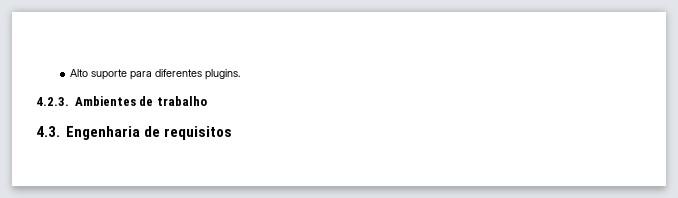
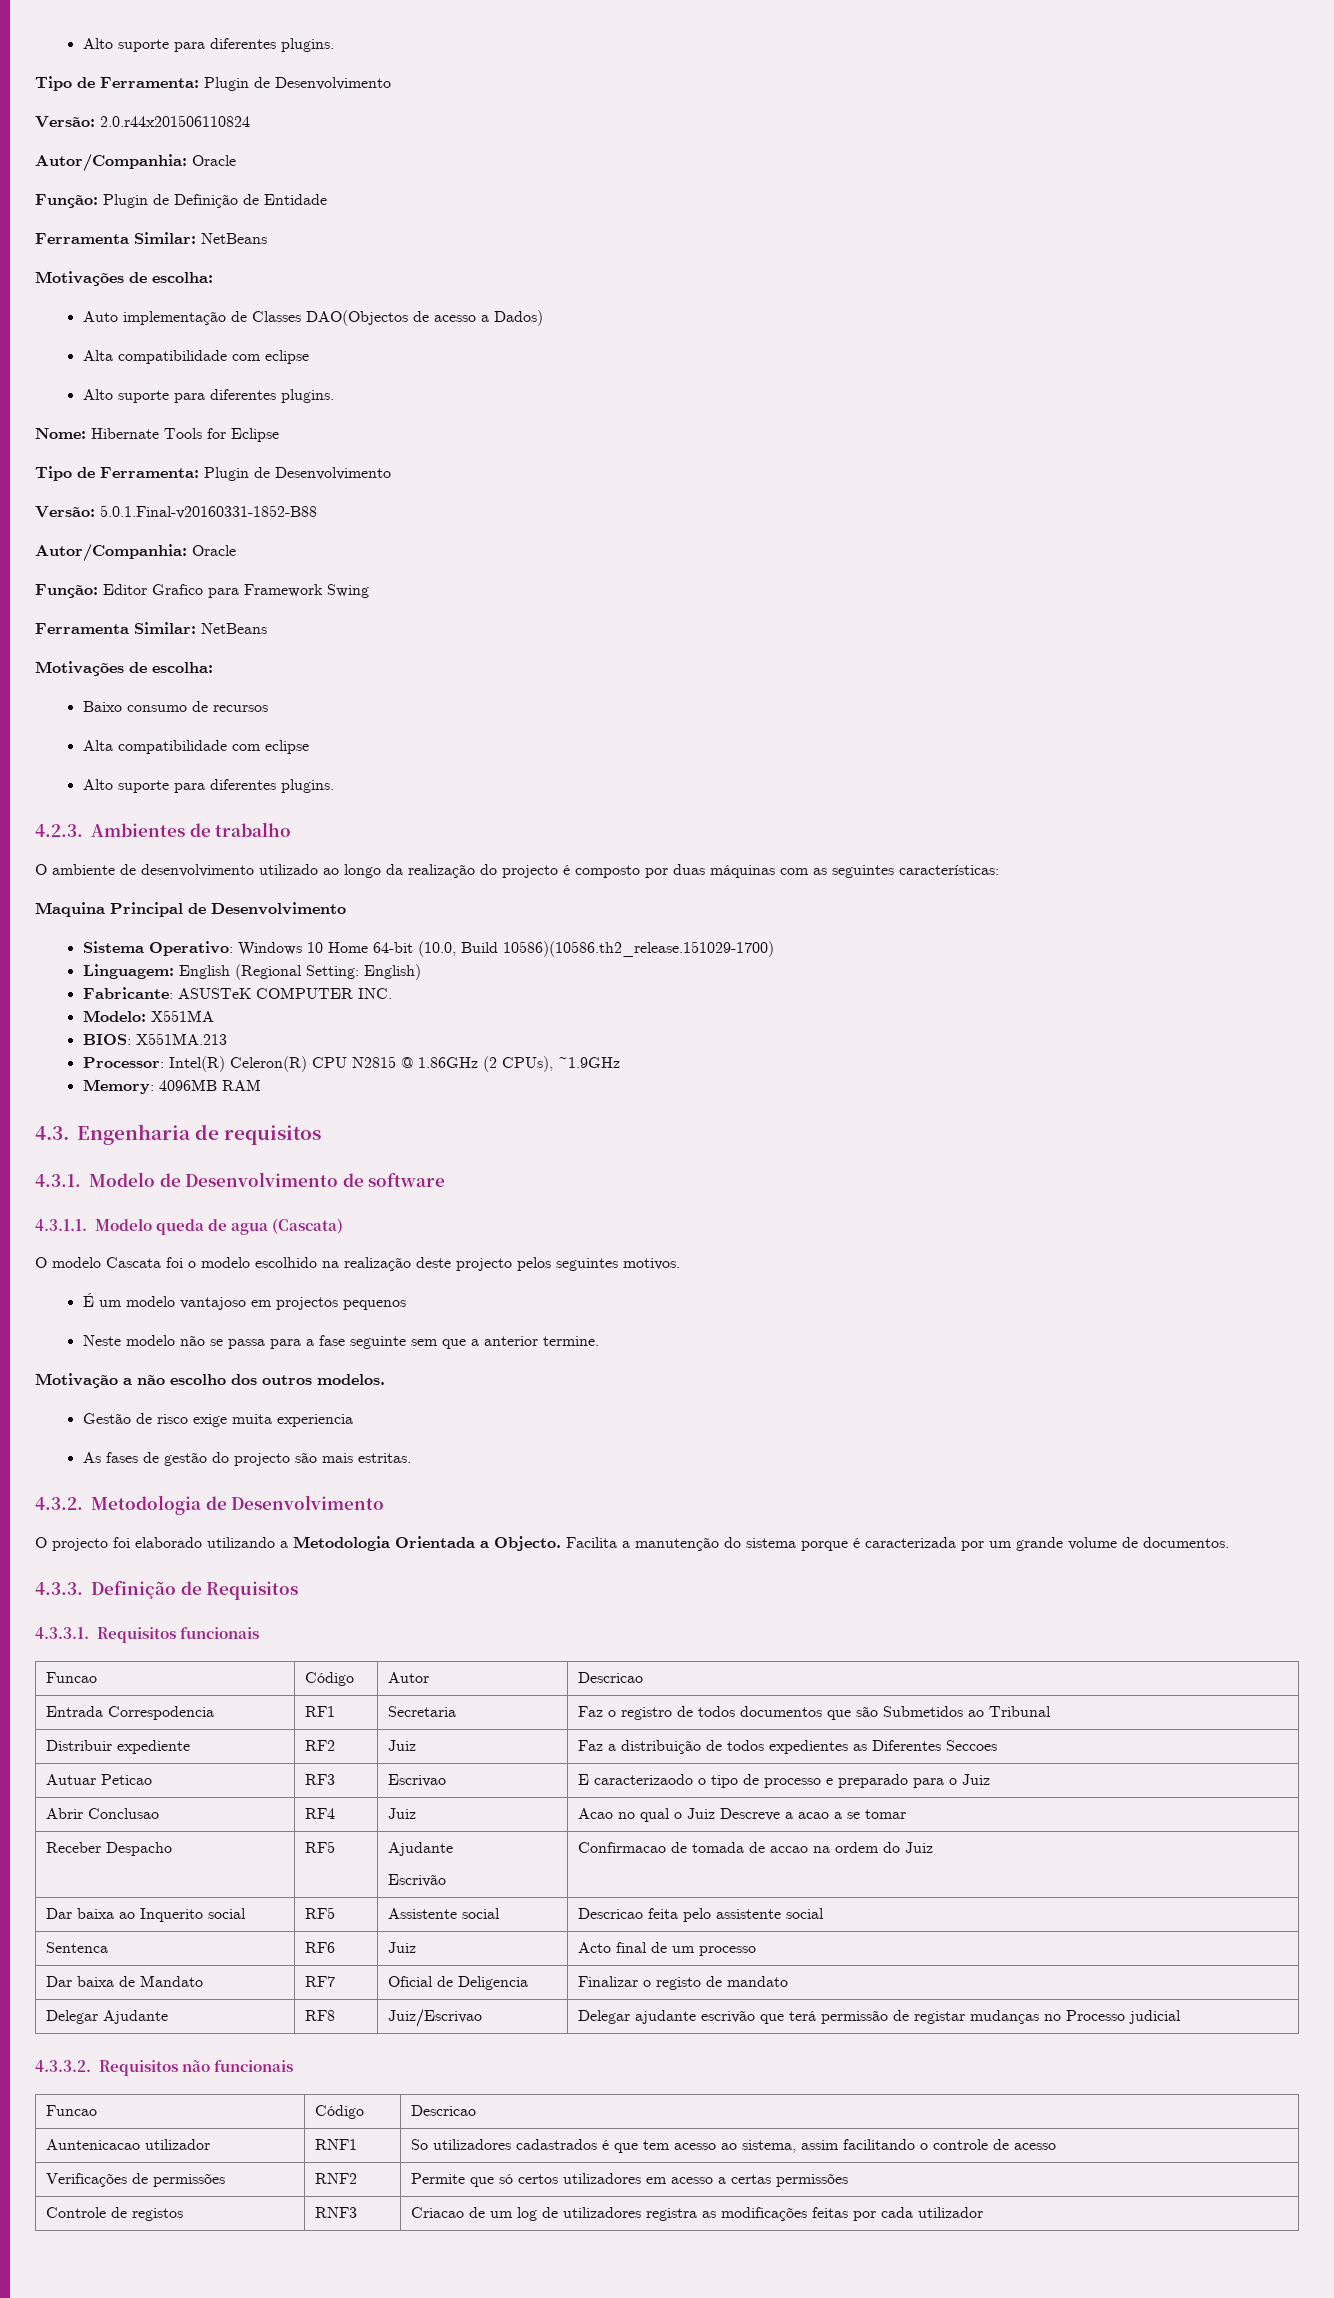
[69,69,240,80] [36,96,207,106] [36,126,232,140] Alto suporte para diferentes plugins. // 4.2.3. Ambientes de trabalho // 4.3. Engenharia de requisitos -> [82,38,334,52] [35,76,391,91] [35,115,250,128] [35,154,236,172] [35,194,327,208] [35,232,267,244] [35,271,213,286] [82,310,543,326] [82,350,309,364] [82,389,334,403] [35,428,279,442] [35,466,391,481] [35,505,317,519] [35,544,236,562] [35,584,369,598] [35,622,267,634] [35,661,213,676] [82,701,268,712] [82,740,309,754] [82,779,334,793] [35,822,292,837] [35,864,999,878] [35,902,346,917] [82,941,774,957] [82,964,421,980] [82,987,392,999] [82,1010,214,1022] [82,1033,227,1045] [82,1056,620,1072] [82,1079,261,1094] [35,1124,322,1145] [35,1172,446,1187] [35,1218,344,1235] [35,1257,680,1271] [82,1293,406,1310] [82,1335,599,1349] [35,1373,385,1388] [82,1413,353,1427] [82,1452,411,1466] [35,1495,385,1515] [35,1536,1229,1551] [35,1581,299,1600] [35,1627,260,1643] [46,1672,98,1683] [305,1672,355,1686] [388,1672,430,1683] [578,1672,644,1683] [46,1706,215,1720] [305,1706,336,1717] [388,1706,457,1717] [578,1706,1052,1720] [46,1740,191,1754] [305,1740,336,1751] [388,1740,417,1751] [578,1740,998,1754] [46,1774,153,1785] [305,1774,336,1785] [388,1774,447,1787] [578,1774,991,1788] [46,1808,160,1819] [305,1808,336,1819] [388,1808,417,1819] [578,1808,907,1822] [46,1842,173,1856] [305,1841,336,1853] [388,1842,454,1856] [388,1874,447,1887] [578,1842,934,1853] [46,1908,247,1922] [305,1907,336,1919] [388,1908,501,1919] [578,1908,825,1922] [46,1942,109,1953] [305,1942,336,1953] [388,1942,417,1953] [578,1942,757,1956] [46,1975,204,1987] [305,1976,336,1987] [388,1976,529,1990] [578,1976,789,1990] [46,2010,169,2024] [305,2010,336,2021] [388,2009,483,2027] [578,2010,1182,2024] [35,2060,294,2076] [46,2105,98,2116] [315,2105,365,2119] [411,2105,477,2116] [46,2139,211,2150] [315,2139,358,2150] [411,2139,1057,2153] [46,2173,226,2187] [315,2173,358,2184] [411,2173,849,2187] [46,2207,184,2221] [315,2207,358,2218] [411,2207,984,2221] Alto suporte para diferentes plugins. // Tipo de Ferramenta: Plugin de Desenvolvimento // Versão: 2.0.r44x201506110824 // Autor/Companhia: Oracle // Função: Plugin de Definição de Entidade // Ferramenta Similar: NetBeans // Motivações de escolha: // Auto implementação de Classes DAO(Objectos de acesso a Dados) // Alta compatibilidade com eclipse // Alto suporte para diferentes plugins. // Nome: Hibernate Tools for Eclipse // Tipo de Ferramenta: Plugin de Desenvolvimento // Versão: 5.0.1.Final-v20160331-1852-B88 // Autor/Companhia: Oracle // Função: Editor Grafico para Framework Swing // Ferramenta Similar: NetBeans // Motivações de escolha: // Baixo consumo de recursos // Alta compatibilidade com eclipse // Alto suporte para diferentes plugins. // 4.2.3. Ambientes de trabalho // O ambiente de desenvolvimento utilizado ao longo da realização do projecto é composto por duas máquinas com as seguintes características: // Maquina Principal de Desenvolvimento // Sistema Operativo: Windows 10 Home 64-bit (10.0, Build 10586)(10586.th2_release.151029-1700) // Linguagem: English (Regional Setting: English) // Fabricante: ASUSTeK COMPUTER INC. // Modelo: X551MA // BIOS: X551MA.213 // Processor: Intel(R) Celeron(R) CPU N2815 @ 1.86GHz (2 CPUs), ~1.9GHz // Memory: 4096MB RAM // 4.3. Engenharia de requisitos // 4.3.1. Modelo de Desenvolvimento de software // 4.3.1.1. Modelo queda de agua (Cascata) // O modelo Cascata foi o modelo escolhido na realização deste projecto pelos seguintes motivos. // É um modelo vantajoso em projectos pequenos // Neste modelo não se passa para a fase seguinte sem que a anterior termine. // Motivação a não escolho dos outros modelos. // Gestão de risco exige muita experiencia // As fases de gestão do projecto são mais estritas. // 4.3.2. Metodologia de Desenvolvimento // O projecto foi elaborado utilizando a Metodologia Orientada a Objecto. Facilita a manutenção do sistema porque é caracterizada por um grande volume de documentos. // 4.3.3. Definição de Requisitos // 4.3.3.1. Requisitos funcionais // Funcao | Código | Autor | Descricao // Entrada Correspodencia | RF1 | Secretaria | Faz o registro de todos documentos que são Submetidos ao Tribunal // Distribuir expediente | RF2 | Juiz | Faz a distribuição de todos expedientes as Diferentes Seccoes // Autuar Peticao | RF3 | Escrivao | E caracterizaodo o tipo de processo e preparado para o Juiz // Abrir Conclusao | RF4 | Juiz | Acao no qual o Juiz Descreve a acao a se tomar // Receber Despacho | RF5 | Ajudante // Escrivão | Confirmacao de tomada de accao na ordem do Juiz // Dar baixa ao Inquerito social | RF5 | Assistente social | Descricao feita pelo assistente social // Sentenca | RF6 | Juiz | Acto final de um processo // Dar baixa de Mandato | RF7 | Oficial de Deligencia | Finalizar o registo de mandato // Delegar Ajudante | RF8 | Juiz/Escrivao | Delegar ajudante escrivão que terá permissão de registar mudanças no Processo judicial // 4.3.3.2. Requisitos não funcionais // Funcao | Código | Descricao // Auntenicacao utilizador | RNF1 | So utilizadores cadastrados é que tem acesso ao sistema, assim facilitando o controle de acesso // Verificações de permissões | RNF2 | Permite que só certos utilizadores em acesso a certas permissões // Controle de registos | RNF3 | Criacao de um log de utilizadores registra as modificações feitas por cada utilizador

